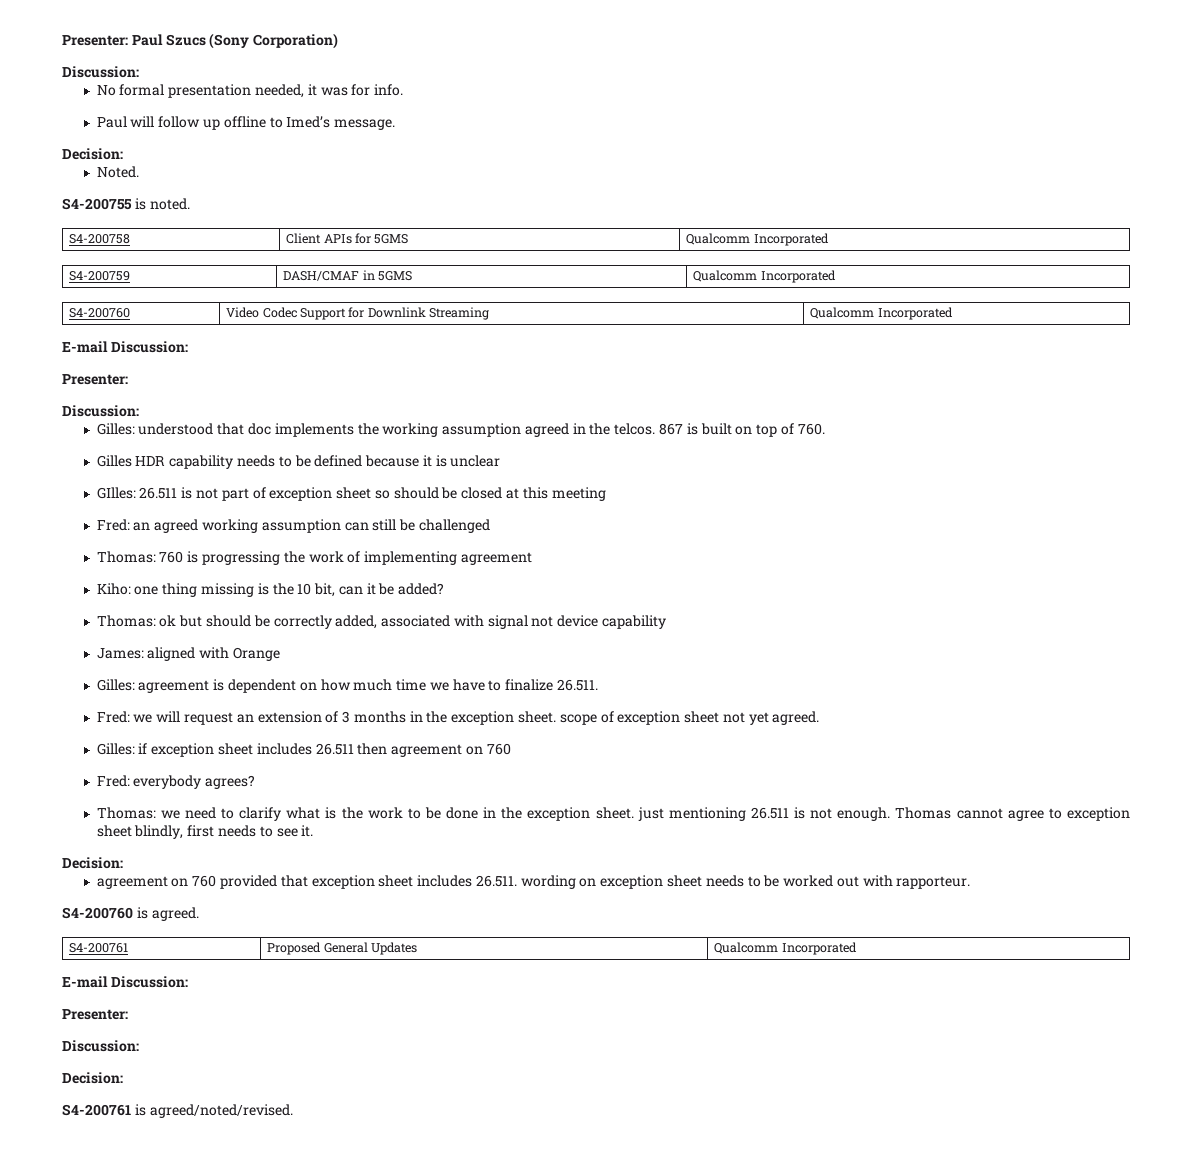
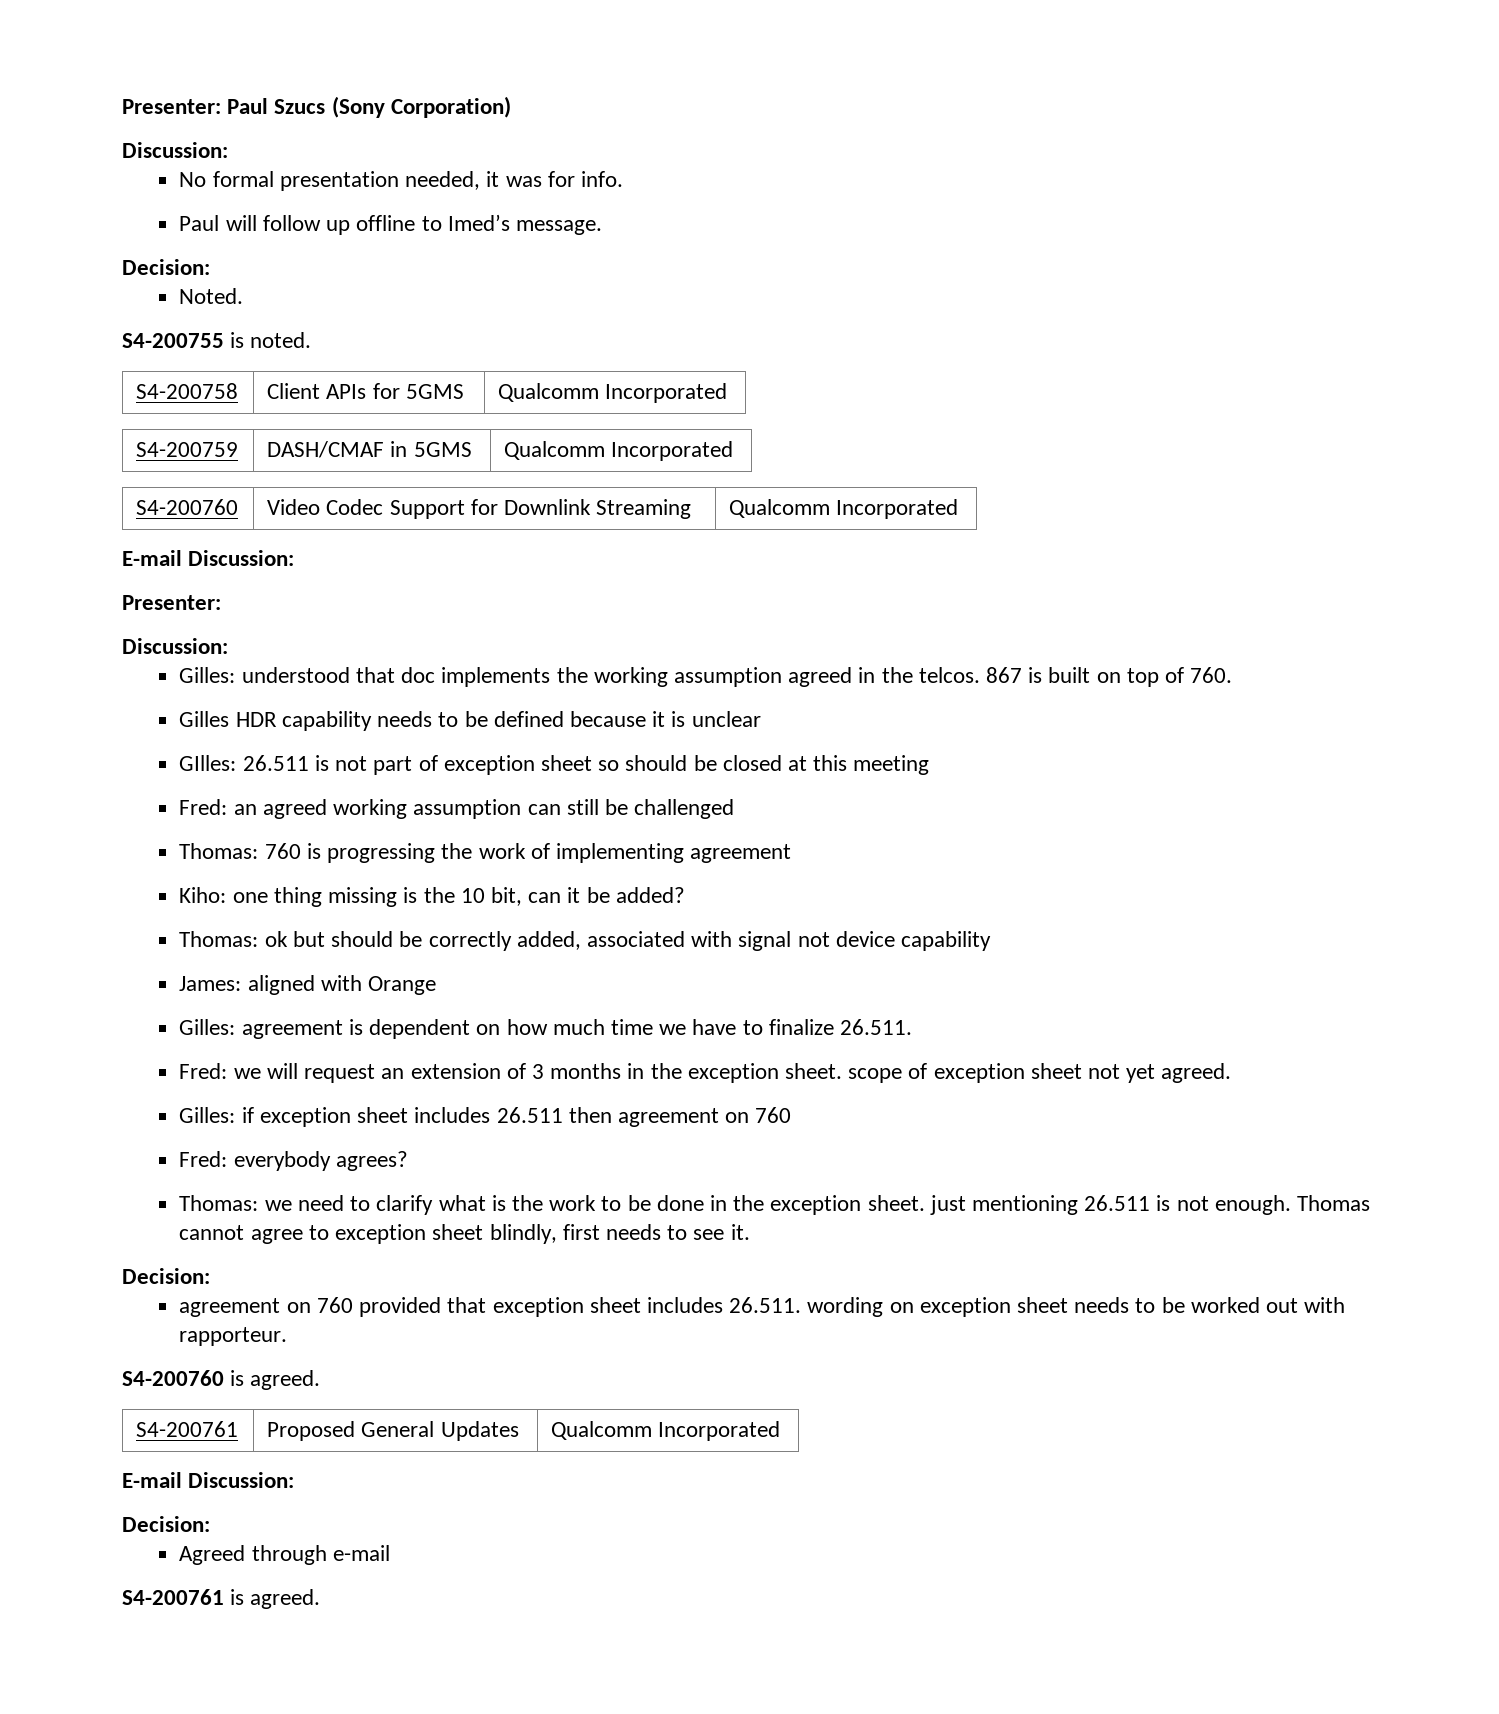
[62,1009,128,1020] [62,1040,139,1052] [62,1072,123,1084] Presenter: // Discussion: // Decision: -> [122,1516,210,1532] [179,1545,390,1565] Decision: // Agreed through e-mail
[149,1104,293,1118] agreed/noted/revised. -> [250,1589,321,1609] agreed.

